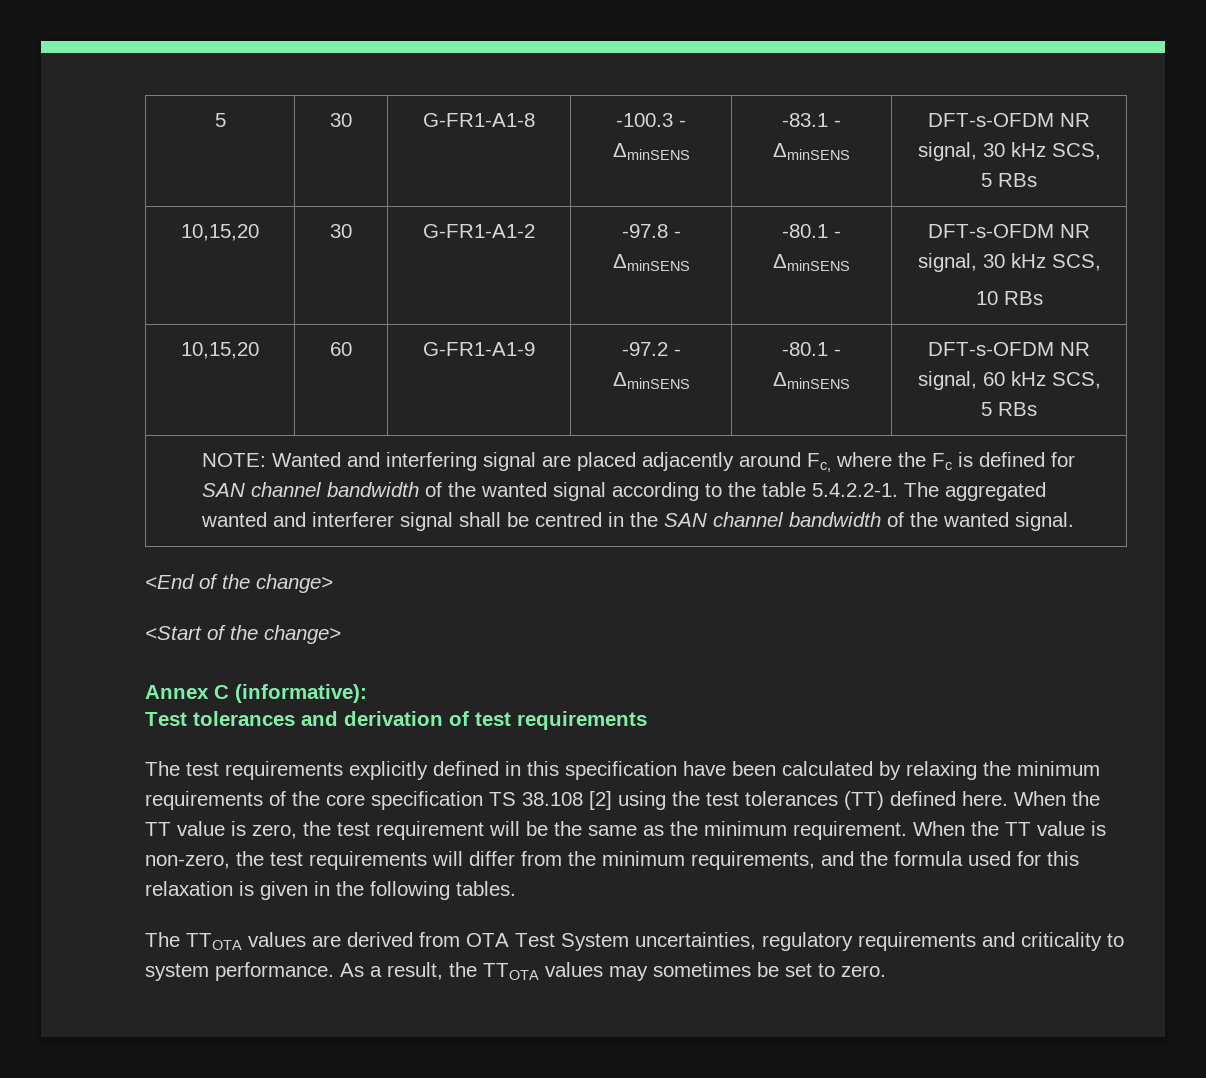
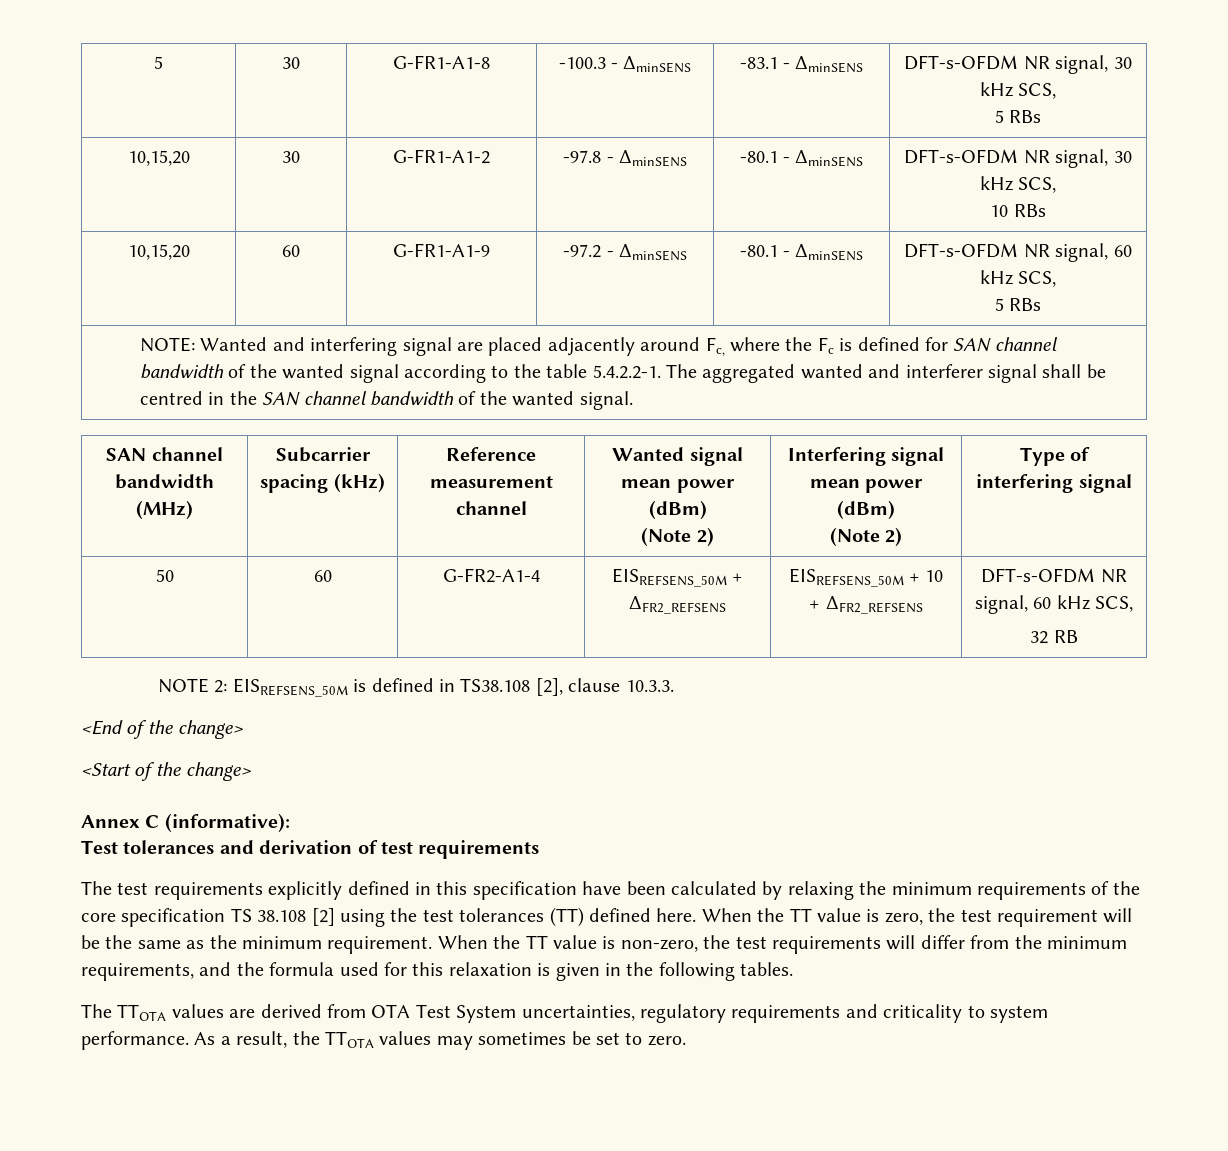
(1075, 521) none -> [106,447,223,461] [115,474,214,489] [136,500,193,520] [275,447,371,462] [260,473,385,493] [446,447,536,461] [429,476,553,488] [455,501,527,515] [612,447,743,466] [621,479,735,493] [648,500,707,520] [641,527,714,547] [787,447,945,466] [809,479,924,493] [837,500,895,520] [829,527,903,547] [1019,447,1091,466] [976,474,1132,493] [155,569,174,582] [313,570,332,582] [442,568,540,583] [611,568,744,587] [629,596,726,614] [788,568,944,587] [809,596,923,614] [981,568,1127,583] [974,595,1134,614] [1030,630,1078,644] [157,678,674,697] // SAN channel bandwidth (MHz) | Subcarrier spacing (kHz) | Reference measurement channel | Wanted signal mean power (dBm) // (Note 2) | Interfering signal mean power (dBm) // (Note 2) | Type of interfering signal // 50 | 60 | G-FR2-A1-4 | EISREFSENS_50M + ΔFR2_REFSENS | EISREFSENS_50M + 10 + ΔFR2_REFSENS | DFT-s-OFDM NR signal, 60 kHz SCS, // 32 RB // NOTE 2: EISREFSENS_50M is defined in TS38.108 [2], clause 10.3.3.

